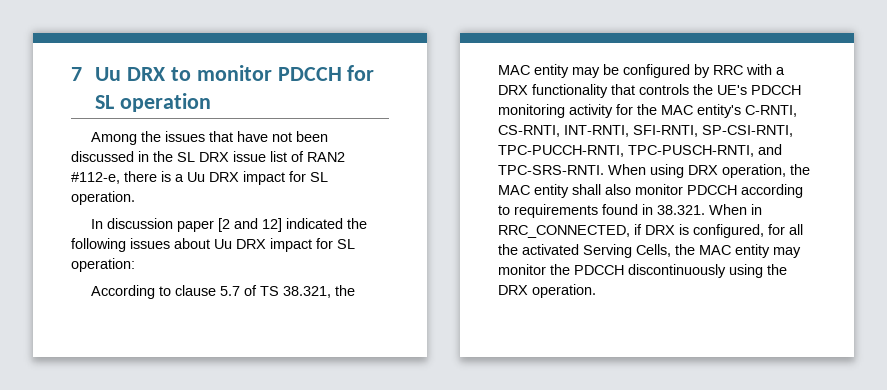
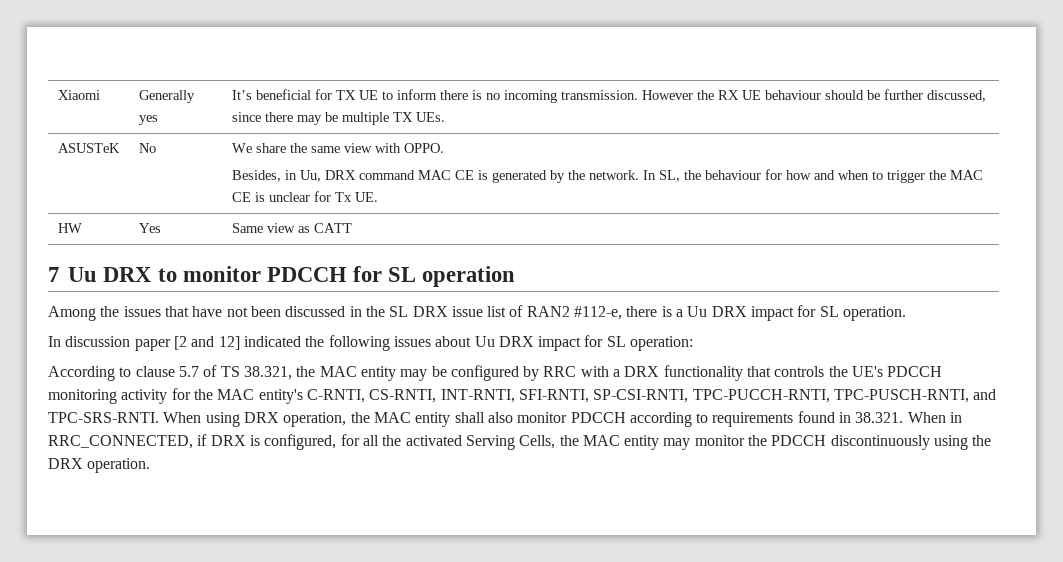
(71, 74) none -> [57,90,100,100] [138,90,195,103] [138,115,158,125] [231,89,986,103] [231,112,445,125] [57,143,120,153] [138,143,156,153] [231,143,444,153] [231,169,983,183] [231,191,378,202] [57,223,82,233] [138,223,161,233] [231,223,352,233] Xiaomi | Generally yes | It’s beneficial for TX UE to inform there is no incoming transmission. However the RX UE behaviour should be further discussed, since there may be multiple TX UEs. // ASUSTeK | No | We share the same view with OPPO. // Besides, in Uu, DRX command MAC CE is generated by the network. In SL, the behaviour for how and when to trigger the MAC CE is unclear for Tx UE. // HW | Yes | Same view as CATT //

